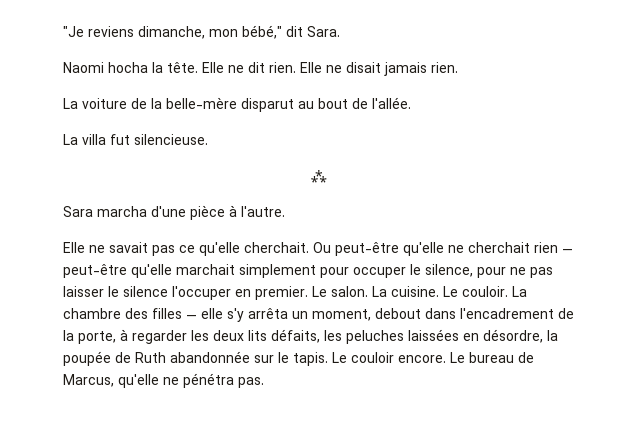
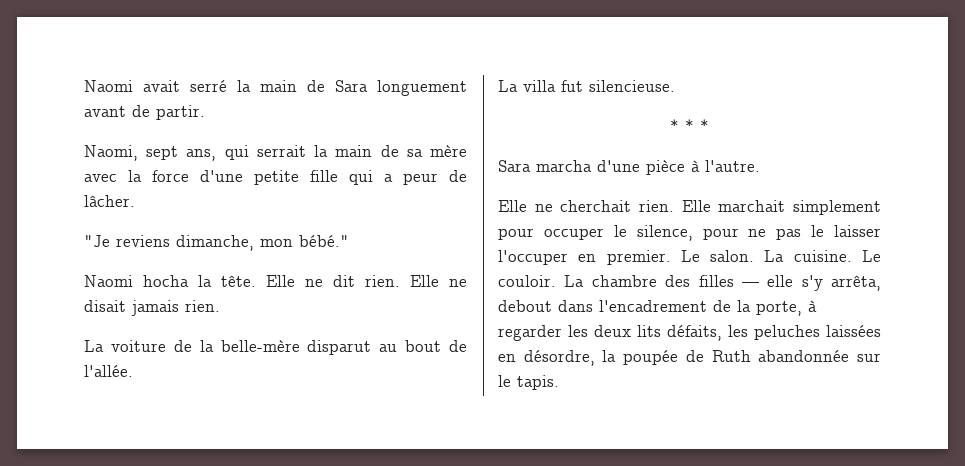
(63, 31) none -> [84,80,467,96] [84,105,205,120] [84,145,468,161] [84,170,467,185] [84,195,135,207] Naomi avait serré la main de Sara longuement avant de partir. // Naomi, sept ans, qui serrait la main de sa mère avec la force d'une petite fille qui a peur de lâcher. //
[242,25,340,39] bébé," dit Sara. -> [299,235,349,247] bébé."
[311,170,327,183] ⁂ -> [670,119,709,132] * * *
[109,242,573,256] [63,264,172,278] savait pas ce qu'elle cherchait. Ou peut-être qu'elle ne cherchait rien — peut-être qu'elle -> [560,200,711,212] cherchait rien. Elle
[63,286,168,297] laisser le silence -> [811,225,881,237] le laisser
[248,308,371,321] arrêta un moment, -> [831,275,881,291] arrêta,
[332,352,534,363] [63,373,264,388] Le couloir encore. Le bureau de Marcus, qu'elle ne pénétra pas. -> (559, 382) none

